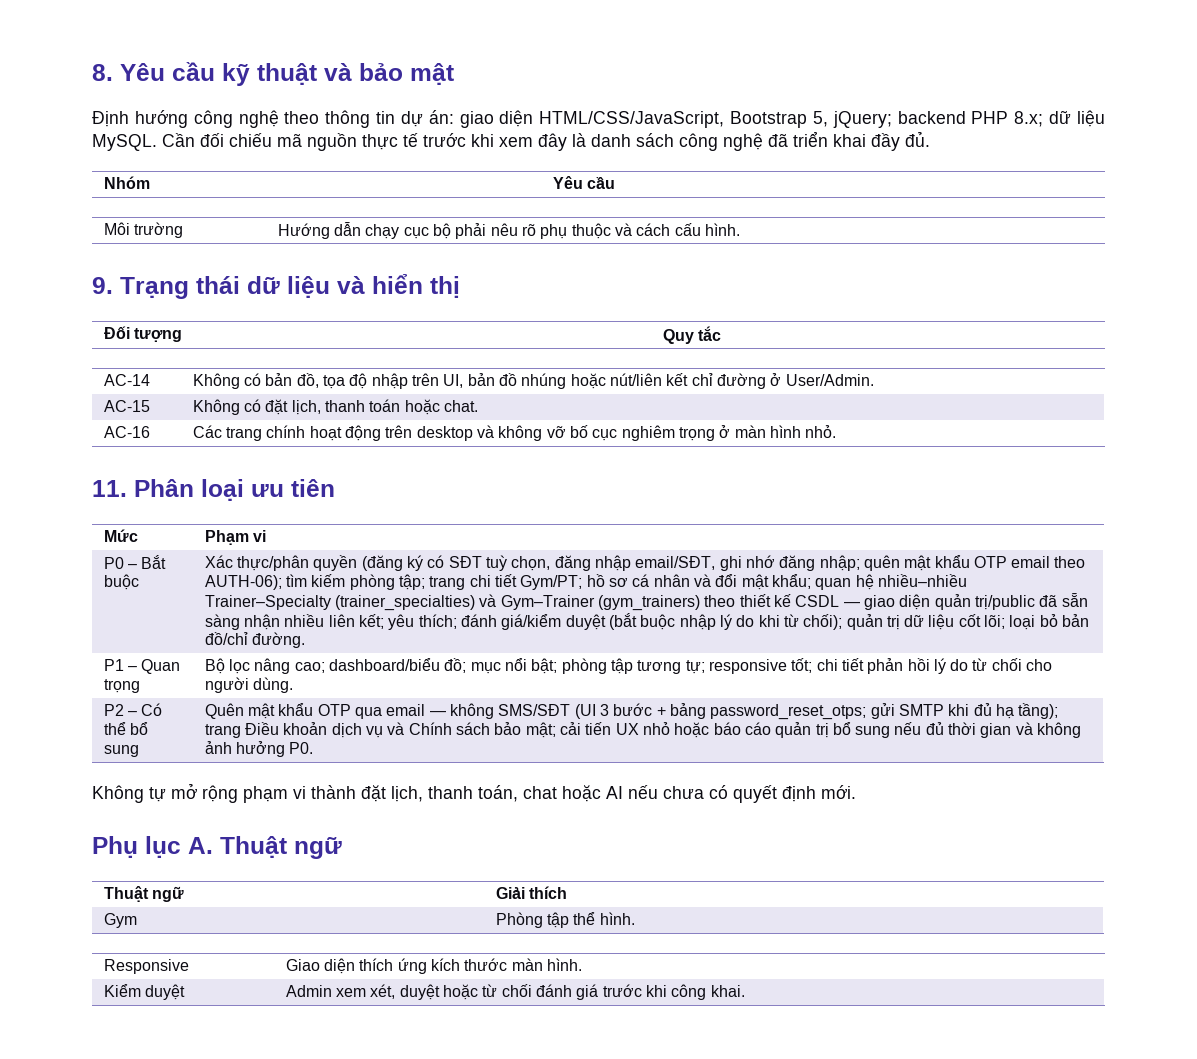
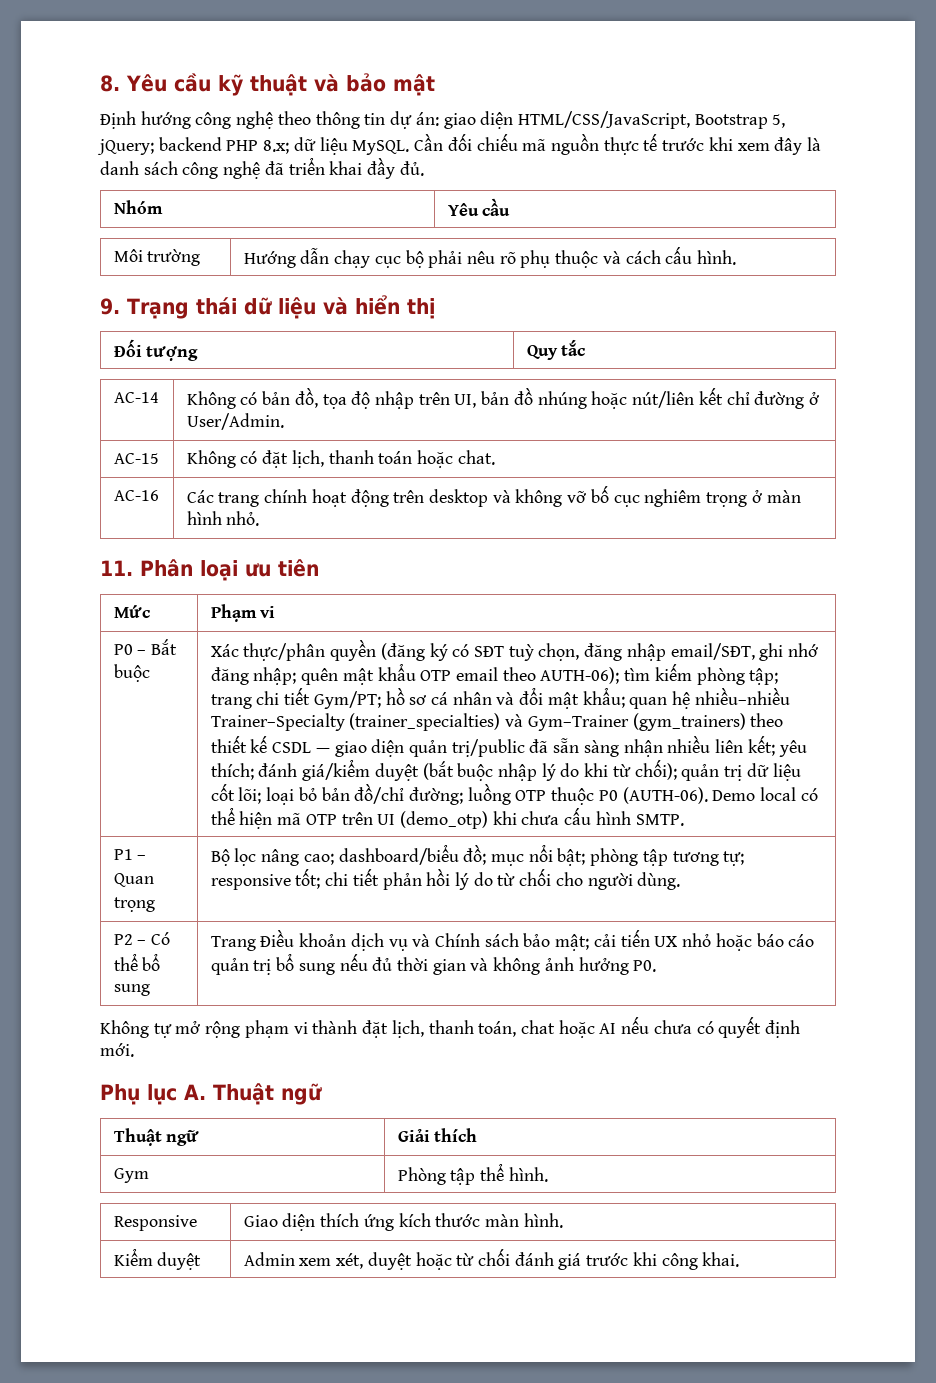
[252,632,306,648] đường. -> [408,783,818,805] [210,807,684,829] đường; luồng OTP thuộc P0 (AUTH-06). Demo local có thể hiện mã OTP trên UI (demo_otp) khi chưa cấu hình SMTP.
[204,703,1059,720] [204,724,241,738] Quên mật khẩu OTP qua email — không SMS/SĐT (UI 3 bước + bảng password_reset_otps; gửi SMTP khi đủ hạ tầng); trang -> [210,936,256,951] Trang

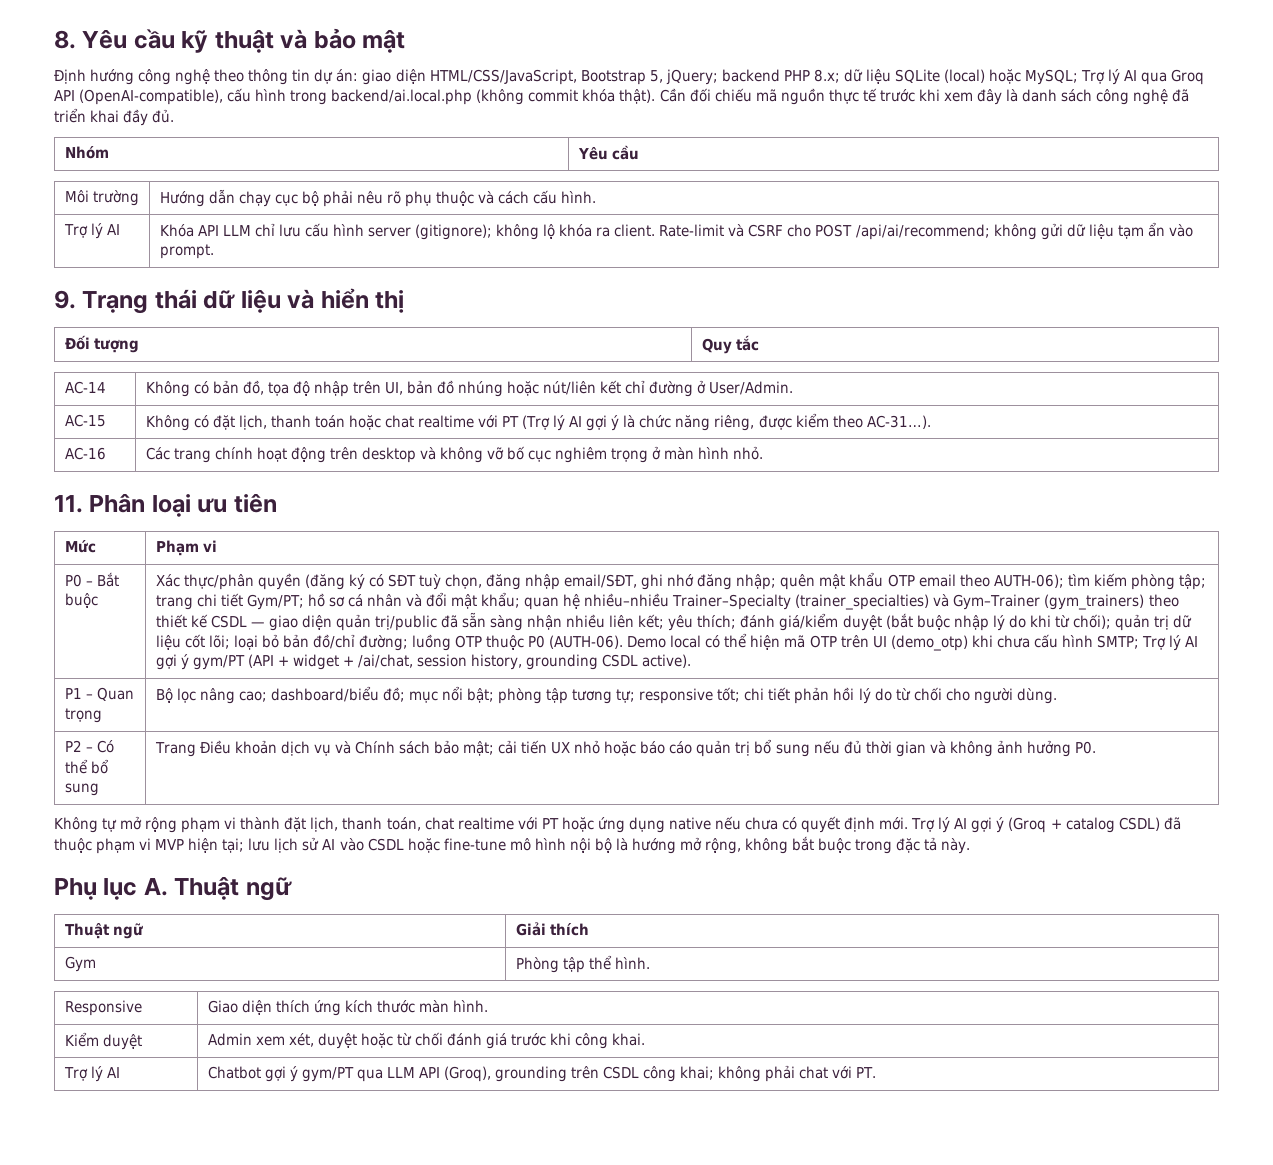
[352,140,410,155] MySQL. -> [894,69,1205,85] [54,88,656,105] SQLite (local) hoặc MySQL; Trợ lý AI qua Groq API (OpenAI-compatible), cấu hình trong backend/ai.local.php (không commit khóa thật).
(737, 257) none -> [63,223,120,239] [159,222,1193,240] [159,244,214,259] // Trợ lý AI | Khóa API LLM chỉ lưu cấu hình server (gitignore); không lộ khóa ra client. Rate-limit và CSRF cho POST /api/ai/recommend; không gửi dữ liệu tạm ẩn vào prompt.
[457,450,495,465] chat. -> [384,413,931,431] chat realtime với PT (Trợ lý AI gợi ý là chức năng riêng, được kiểm theo AC-31…).
[635,814,684,826] SMTP. -> [1096,635,1199,651] [155,654,692,670] SMTP; Trợ lý AI gợi ý gym/PT (API + widget + /ai/chat, session history, grounding CSDL active).
[558,1020,617,1038] hoặc AI -> [457,817,711,833] realtime với PT hoặc ứng dụng native
(134, 1050) none -> [911,817,1181,833] [54,836,971,854] Trợ lý AI gợi ý (Groq + catalog CSDL) đã thuộc phạm vi MVP hiện tại; lưu lịch sử AI vào CSDL hoặc fine-tune mô hình nội bộ là hướng mở rộng, không bắt buộc trong đặc tả này.
(740, 1259) none -> [63,1066,120,1082] [207,1065,877,1082] // Trợ lý AI | Chatbot gợi ý gym/PT qua LLM API (Groq), grounding trên CSDL công khai; không phải chat với PT.

